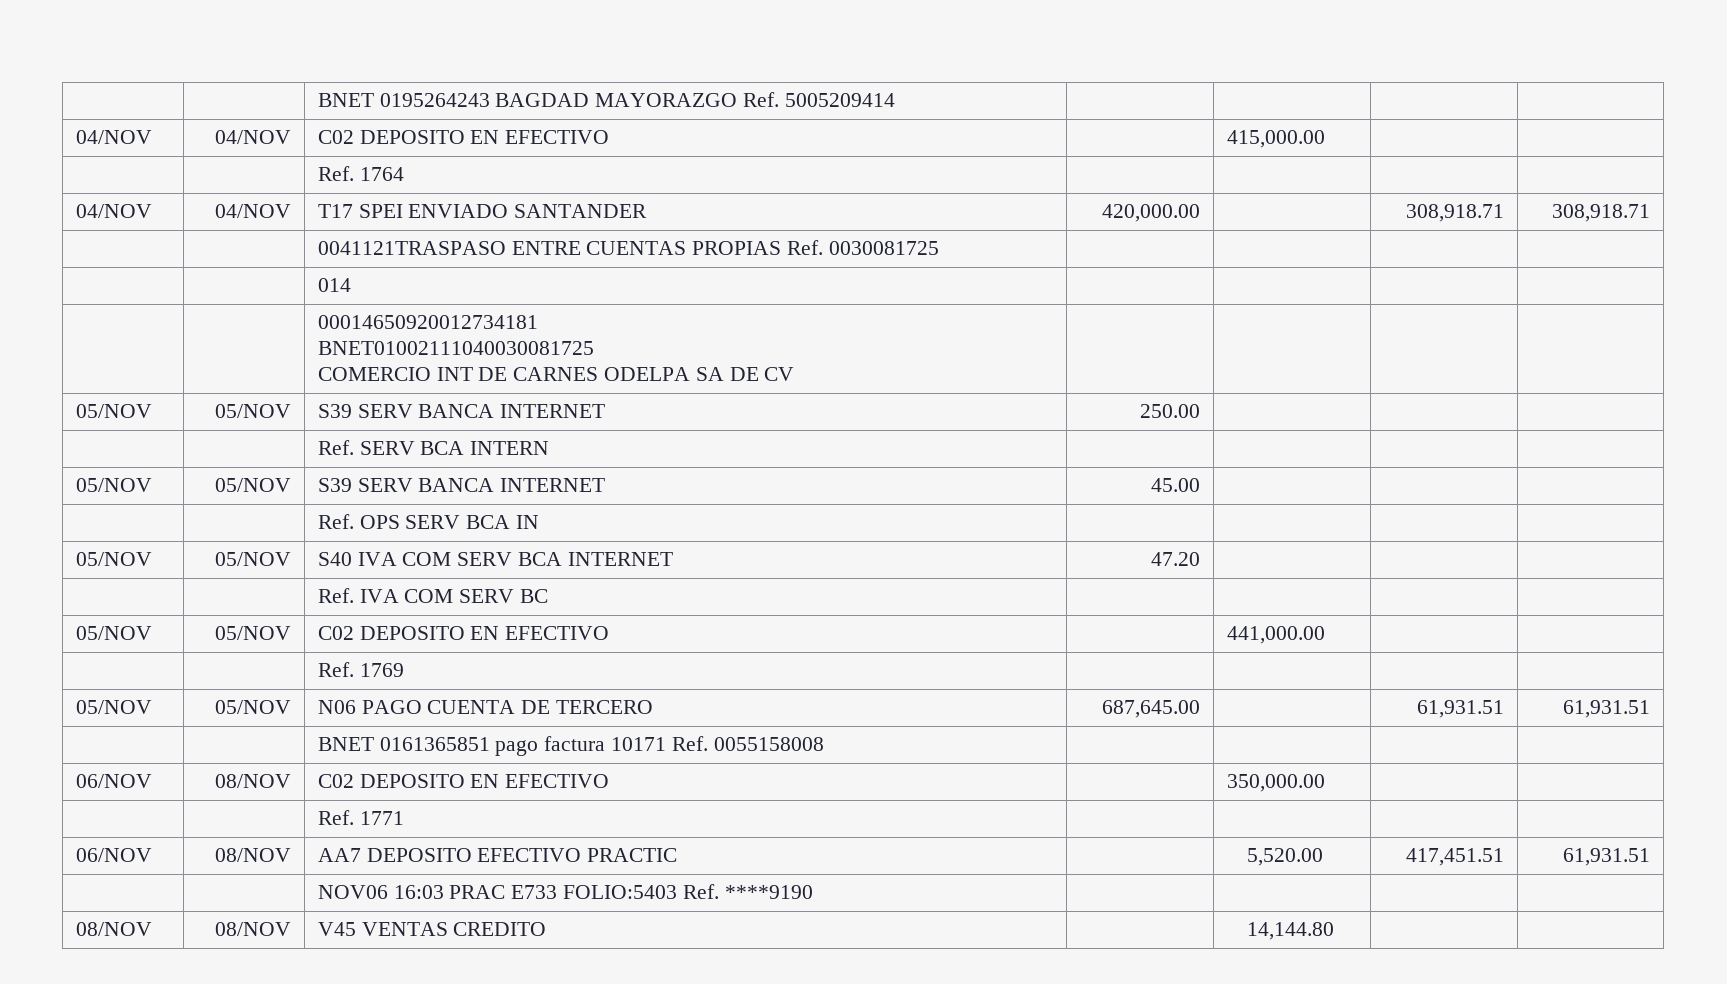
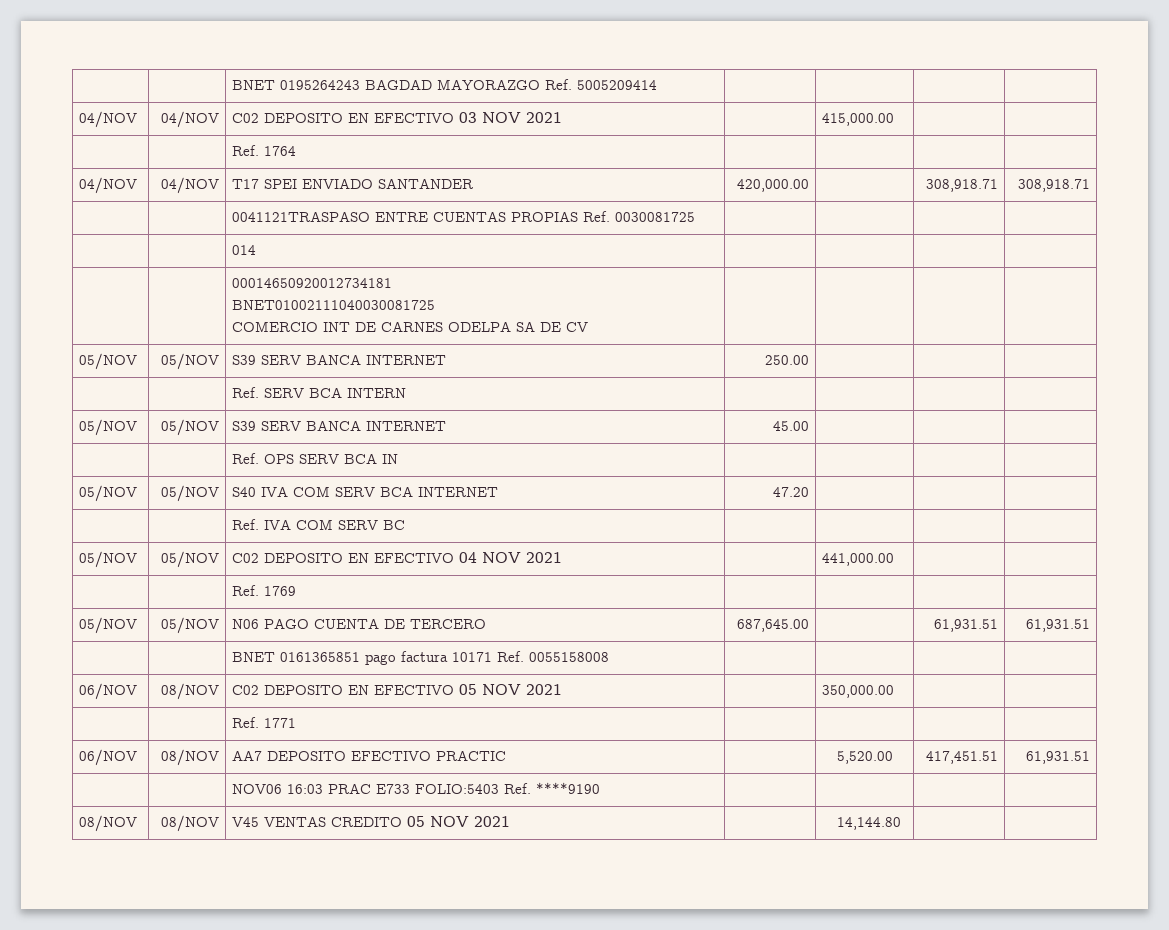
(610, 137) none -> [459,112,563,123] 03 NOV 2021
(610, 633) none -> [459,552,563,563] 04 NOV 2021
(610, 781) none -> [459,684,563,695] 05 NOV 2021
(547, 929) none -> [407,816,511,827] 05 NOV 2021

